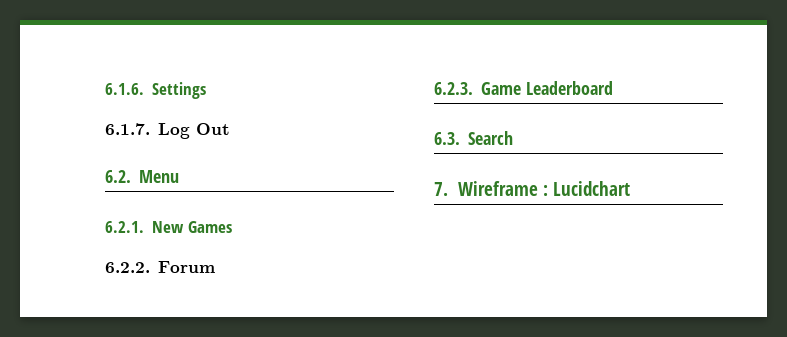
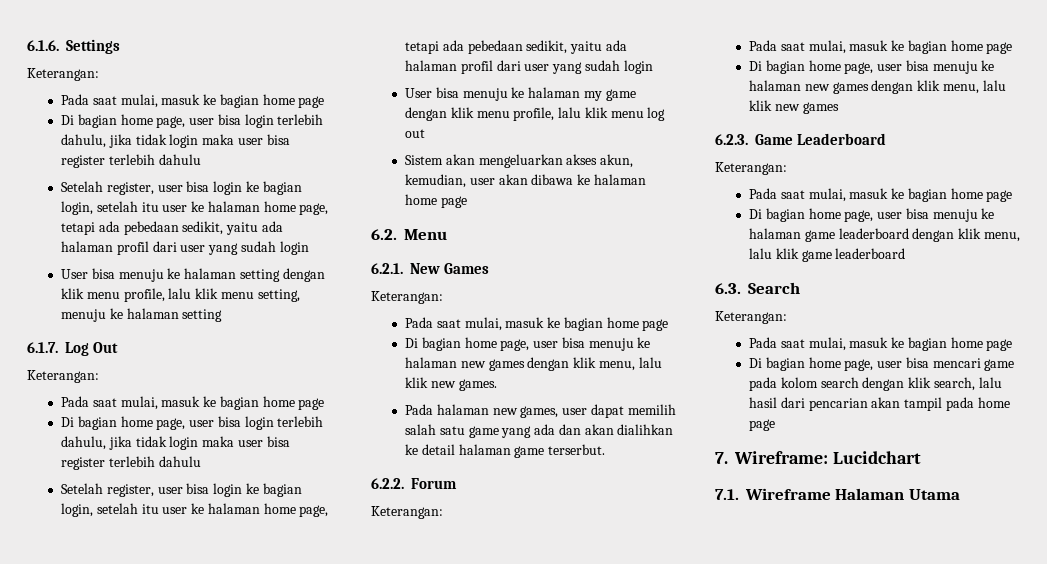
[105,123,231,139] 6.1.7. Log Out -> [27,68,99,81] [60,94,325,108] [60,114,324,128] [60,134,290,148] [60,154,201,168] [60,181,302,195] [60,201,329,215] [60,221,283,235] [60,241,309,255] [60,268,325,282] [60,288,300,302] [60,308,223,322] [27,342,119,356] [27,370,99,383] [60,396,325,410] [60,416,324,430] [60,436,290,450] [60,456,201,470] [60,483,302,497] [60,503,329,517] [404,40,627,54] [404,60,653,74] [404,87,636,101] [404,107,666,121] [404,129,425,138] [404,154,634,168] [404,174,646,188] [404,194,467,208] Keterangan: // Pada saat mulai, masuk ke bagian home page // Di bagian home page, user bisa login terlebih dahulu, jika tidak login maka user bisa register terlebih dahulu // Setelah register, user bisa login ke bagian login, setelah itu user ke halaman home page, tetapi ada pebedaan sedikit, yaitu ada halaman profil dari user yang sudah login // User bisa menuju ke halaman setting dengan klik menu profile, lalu klik menu setting, menuju ke halaman setting // 6.1.7. Log Out // Keterangan: // Pada saat mulai, masuk ke bagian home page // Di bagian home page, user bisa login terlebih dahulu, jika tidak login maka user bisa register terlebih dahulu // Setelah register, user bisa login ke bagian login, setelah itu user ke halaman home page, tetapi ada pebedaan sedikit, yaitu ada halaman profil dari user yang sudah login // User bisa menuju ke halaman my game dengan klik menu profile, lalu klik menu log out // Sistem akan mengeluarkan akses akun, kemudian, user akan dibawa ke halaman home page
[105,261,216,273] [434,81,613,95] [434,131,514,145] [434,181,631,196] 6.2.2. Forum // 6.2.3. Game Leaderboard // 6.3. Search // 7. Wireframe : Lucidchart -> [371,291,443,304] [404,317,669,331] [404,337,651,351] [404,357,662,371] [404,377,497,391] [404,404,676,418] [404,424,674,438] [404,444,606,458] [371,478,457,489] [371,506,443,519] [748,40,1013,54] [748,60,995,74] [748,80,1006,94] [748,100,839,114] [715,133,887,145] [715,162,787,175] [748,188,1013,202] [748,208,995,222] [748,228,1020,242] [748,248,906,262] [715,282,800,294] [715,311,787,324] [748,337,1013,351] [748,357,1015,371] [748,377,1002,391] [748,397,1010,411] [748,419,775,431] [715,451,921,464] [715,488,960,500] Keterangan: // Pada saat mulai, masuk ke bagian home page // Di bagian home page, user bisa menuju ke halaman new games dengan klik menu, lalu klik new games. // Pada halaman new games, user dapat memilih salah satu game yang ada dan akan dialihkan ke detail halaman game terserbut. // 6.2.2. Forum // Keterangan: // Pada saat mulai, masuk ke bagian home page // Di bagian home page, user bisa menuju ke halaman new games dengan klik menu, lalu klik new games // 6.2.3. Game Leaderboard // Keterangan: // Pada saat mulai, masuk ke bagian home page // Di bagian home page, user bisa menuju ke halaman game leaderboard dengan klik menu, lalu klik game leaderboard // 6.3. Search // Keterangan: // Pada saat mulai, masuk ke bagian home page // Di bagian home page, user bisa mencari game pada kolom search dengan klik search, lalu hasil dari pencarian akan tampil pada home page // 7. Wireframe: Lucidchart // 7.1. Wireframe Halaman Utama

